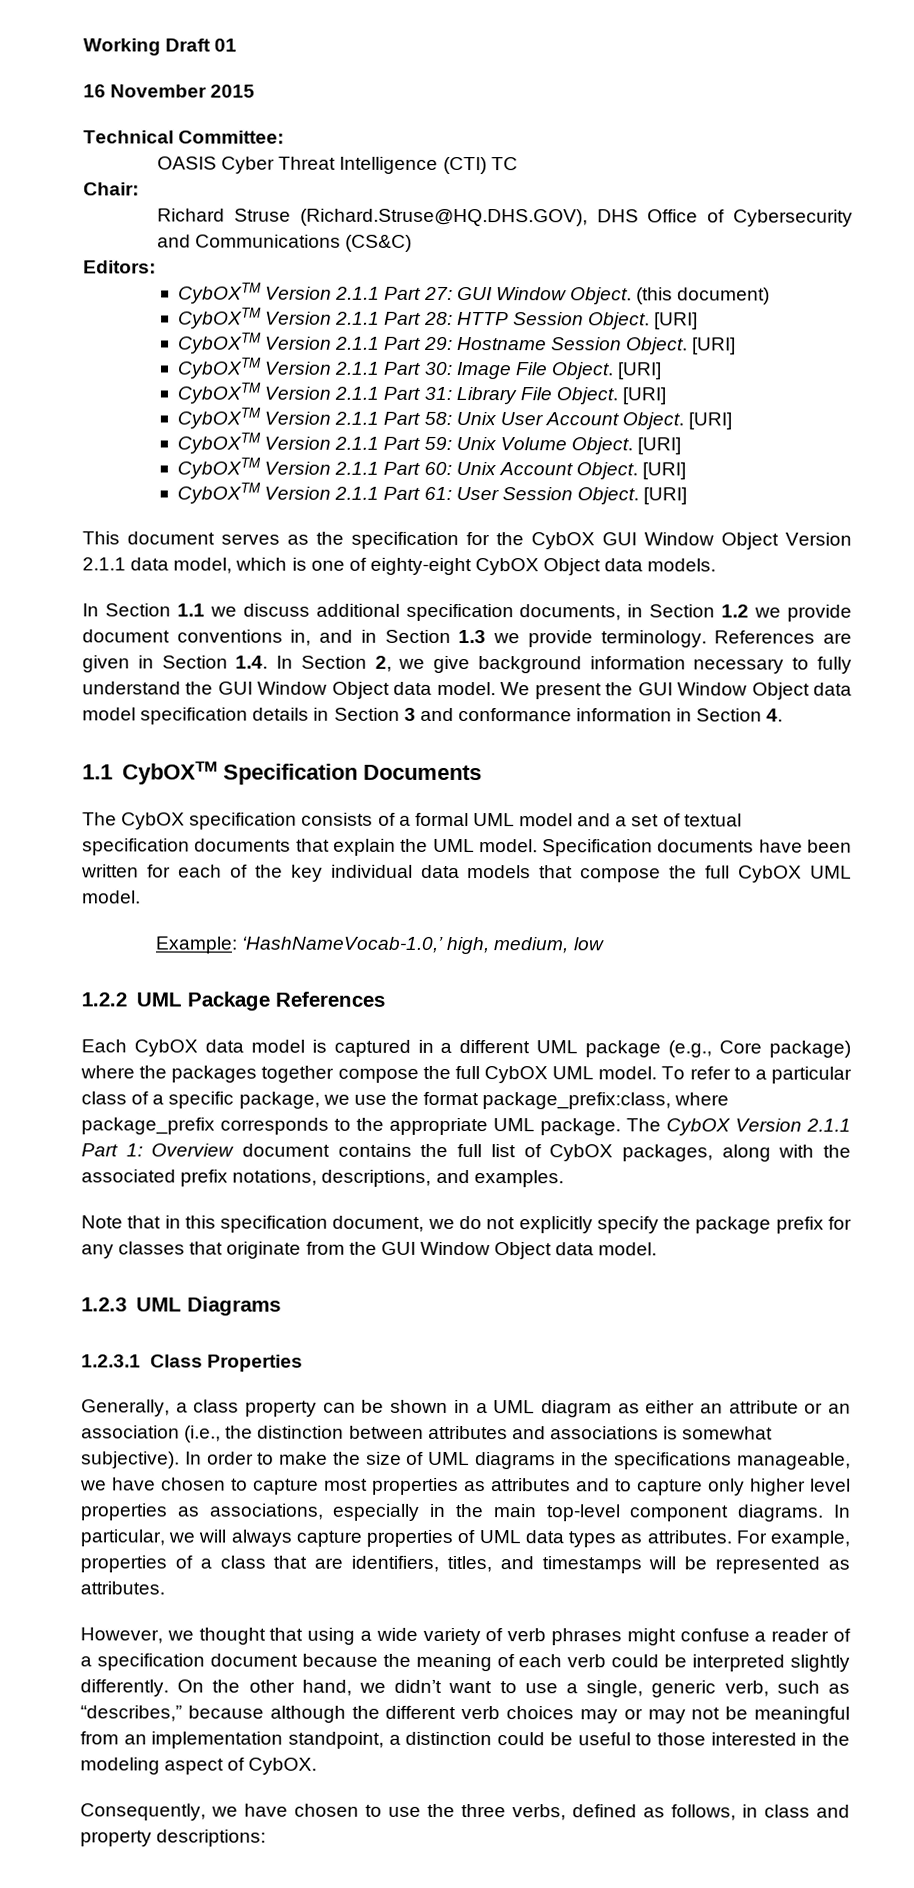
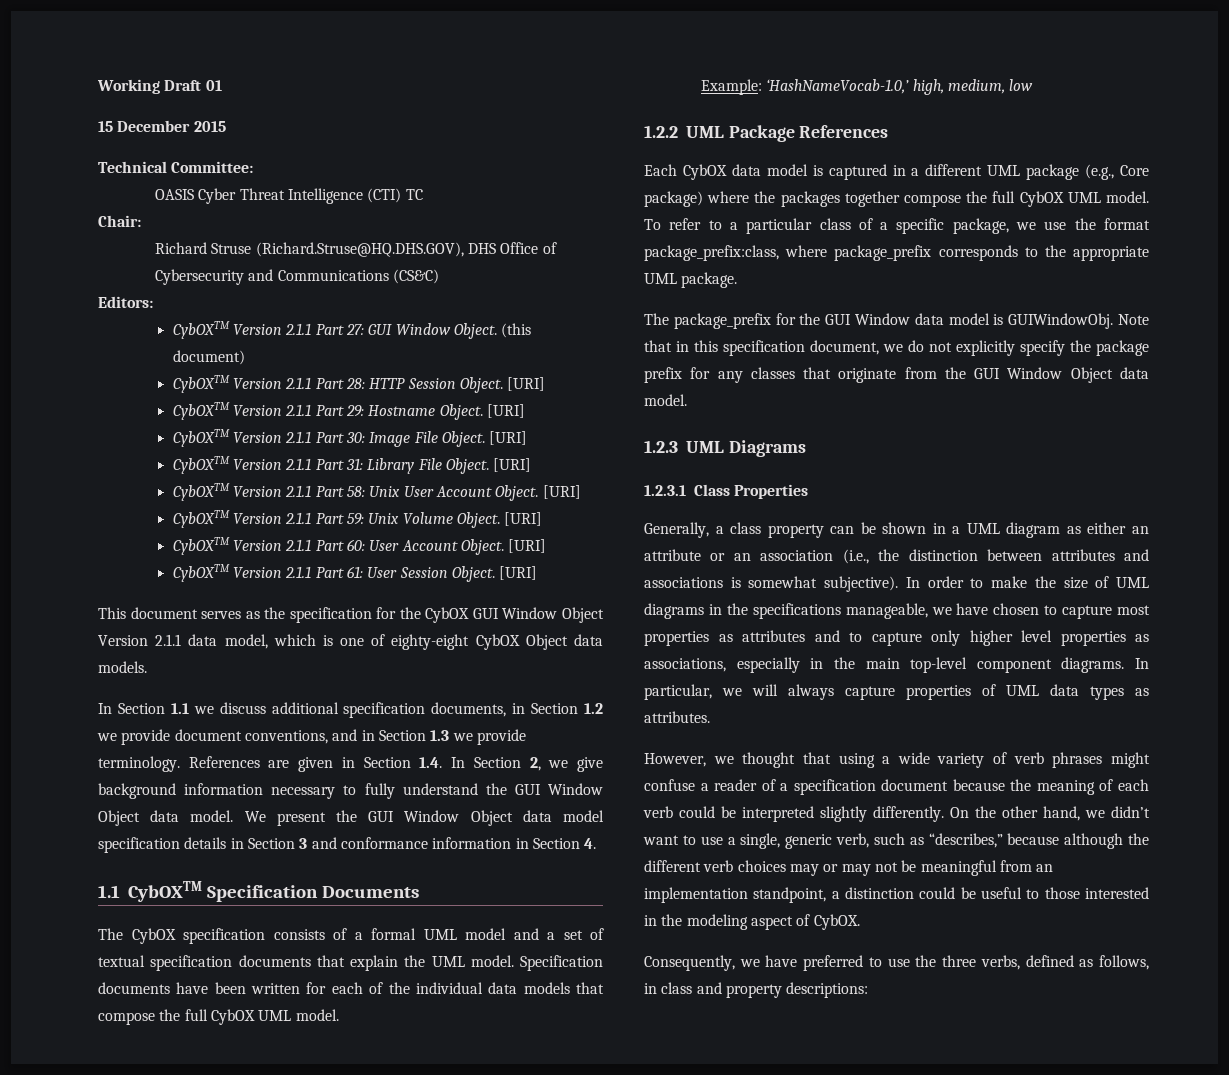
[83,84,208,98] 16 November -> [98,120,191,132] 15 December
[550,337,622,351] Session -> (436, 410) none
[455,461,497,476] Unix -> [369,540,400,551] User
[176,629,312,646] conventions in, -> [244,730,328,744] conventions,
[290,864,323,882] key -> (410, 988) none
[626,1118,851,1136] [81,1143,852,1162] [81,1169,564,1188] The CybOX Version 2.1.1 Part 1: Overview document contains the full list of CybOX packages, along with the associated prefix notations, descriptions, and examples. // -> [644,313,1114,329] // The package_prefix for the GUI Window data model is GUIWindowObj.
[735,1530,851,1548] [80,1555,850,1574] [80,1581,165,1595] For example, properties of a class that are identifiers, titles, and timestamps will be represented as attributes. -> (710, 717) none
[294,1803,359,1817] chosen -> [803,955,864,971] preferred

